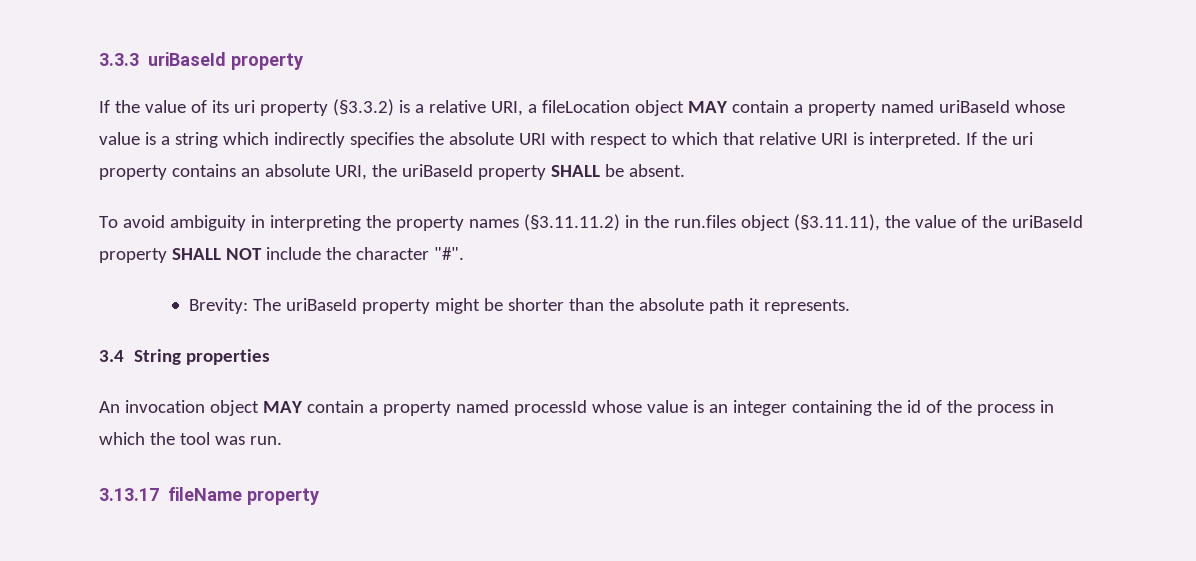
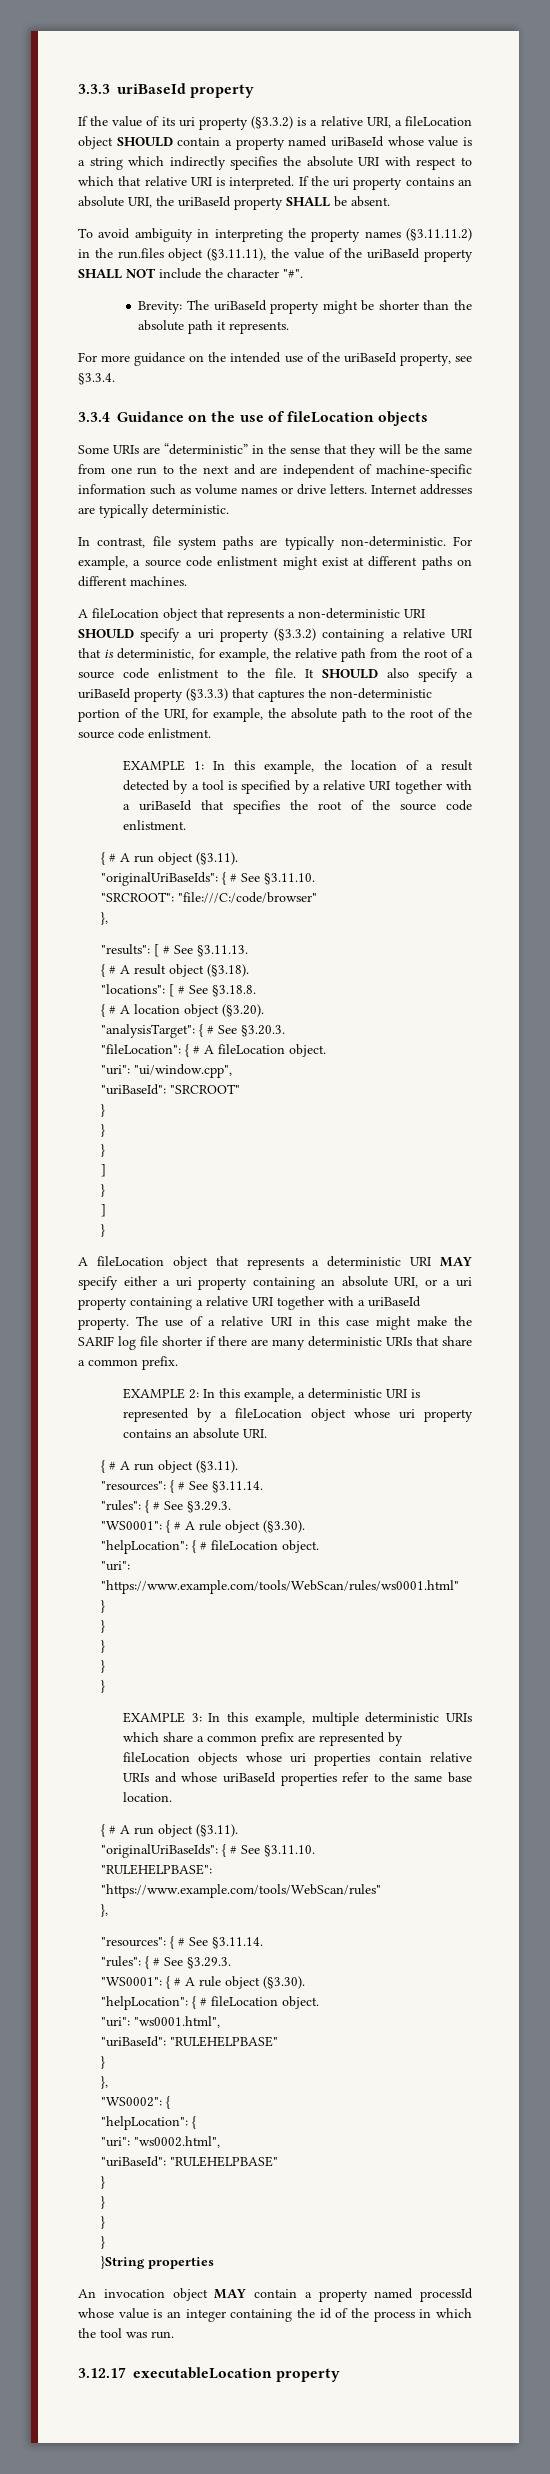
[687,101,728,113] MAY -> [116,137,173,147] SHOULD
[99,349,181,365] 3.4 String -> [78,352,472,366] [78,373,115,385] [78,411,429,426] [78,443,472,458] [78,464,472,478] [78,484,472,495] [78,504,229,518] [78,536,472,550] [78,556,473,570] [78,576,187,587] [78,608,425,622] [78,628,473,642] [78,648,474,662] [78,668,473,682] [78,688,432,702] [78,708,473,722] [78,728,211,739] [122,760,474,774] [122,780,473,794] [122,800,472,814] [122,820,186,830] [100,852,238,865] [100,872,315,886] [100,892,317,903] [100,912,108,925] [100,944,248,957] [100,964,249,977] [100,984,256,997] [100,1004,264,1017] [100,1024,285,1038] [100,1044,326,1057] [100,1064,232,1078] [100,1084,240,1095] [100,1104,105,1117] [100,1124,105,1137] [100,1144,105,1157] [100,1164,106,1177] [100,1184,105,1197] [100,1204,106,1217] [100,1224,105,1237] [78,1256,472,1270] [78,1276,473,1290] [78,1296,421,1310] [78,1316,472,1330] [78,1336,472,1350] [78,1356,178,1370] [122,1388,420,1402] [122,1408,473,1422] [122,1428,267,1439] [100,1460,238,1473] [100,1480,263,1493] [100,1500,231,1513] [100,1520,305,1533] [100,1540,319,1554] [100,1561,130,1571] [100,1580,459,1594] [100,1600,105,1613] [100,1620,105,1633] [100,1640,105,1653] [100,1660,105,1673] [100,1680,105,1693] [122,1712,473,1726] [122,1732,403,1746] [122,1752,472,1766] [122,1772,473,1786] [122,1792,172,1802] [100,1824,238,1837] [100,1844,315,1858] [100,1864,212,1875] [100,1884,381,1898] [100,1904,108,1917] [100,1936,263,1949] [100,1956,231,1969] [100,1976,305,1989] [100,1996,319,2010] [100,2016,220,2028] [100,2036,278,2047] [100,2056,105,2069] [100,2076,108,2089] [100,2096,170,2109] [100,2116,196,2130] [100,2136,220,2148] [100,2156,278,2167] [100,2176,105,2189] [100,2196,105,2209] [100,2216,105,2229] [100,2236,105,2249] [100,2256,145,2269] For more guidance on the intended use of the uriBaseId property, see §3.3.4. // 3.3.4 Guidance on the use of fileLocation objects // Some URIs are “deterministic” in the sense that they will be the same from one run to the next and are independent of machine-specific information such as volume names or drive letters. Internet addresses are typically deterministic. // In contrast, file system paths are typically non-deterministic. For example, a source code enlistment might exist at different paths on different machines. // A fileLocation object that represents a non-deterministic URI SHOULD specify a uri property (§3.3.2) containing a relative URI that is deterministic, for example, the relative path from the root of a source code enlistment to the file. It SHOULD also specify a uriBaseId property (§3.3.3) that captures the non-deterministic portion of the URI, for example, the absolute path to the root of the source code enlistment. // EXAMPLE 1: In this example, the location of a result detected by a tool is specified by a relative URI together with a uriBaseId that specifies the root of the source code enlistment. // { # A run object (§3.11). // "originalUriBaseIds": { # See §3.11.10. // "SRCROOT": "file:///C:/code/browser" // }, // "results": [ # See §3.11.13. // { # A result object (§3.18). // "locations": [ # See §3.18.8. // { # A location object (§3.20). // "analysisTarget": { # See §3.20.3. // "fileLocation": { # A fileLocation object. // "uri": "ui/window.cpp", // "uriBaseId": "SRCROOT" // } // } // } // ] // } // ] // } // A fileLocation object that represents a deterministic URI MAY specify either a uri property containing an absolute URI, or a uri property containing a relative URI together with a uriBaseId property. The use of a relative URI in this case might make the SARIF log file shorter if there are many deterministic URIs that share a common prefix. // EXAMPLE 2: In this example, a deterministic URI is represented by a fileLocation object whose uri property contains an absolute URI. // { # A run object (§3.11). // "resources": { # See §3.11.14. // "rules": { # See §3.29.3. // "WS0001": { # A rule object (§3.30). // "helpLocation": { # fileLocation object. // "uri": "https://www.example.com/tools/WebScan/rules/ws0001.html" // } // } // } // } // } // EXAMPLE 3: In this example, multiple deterministic URIs which share a common prefix are represented by fileLocation objects whose uri properties contain relative URIs and whose uriBaseId properties refer to the same base location. // { # A run object (§3.11). // "originalUriBaseIds": { # See §3.11.10. // "RULEHELPBASE": "https://www.example.com/tools/WebScan/rules" // }, // "resources": { # See §3.11.14. // "rules": { # See §3.29.3. // "WS0001": { # A rule object (§3.30). // "helpLocation": { # fileLocation object. // "uri": "ws0001.html", // "uriBaseId": "RULEHELPBASE" // } // }, // "WS0002": { // "helpLocation": { // "uri": "ws0002.html", // "uriBaseId": "RULEHELPBASE" // } // } // } // } // }String
[99,487,243,501] 3.13.17 fileName -> [78,2367,272,2379] 3.12.17 executableLocation

